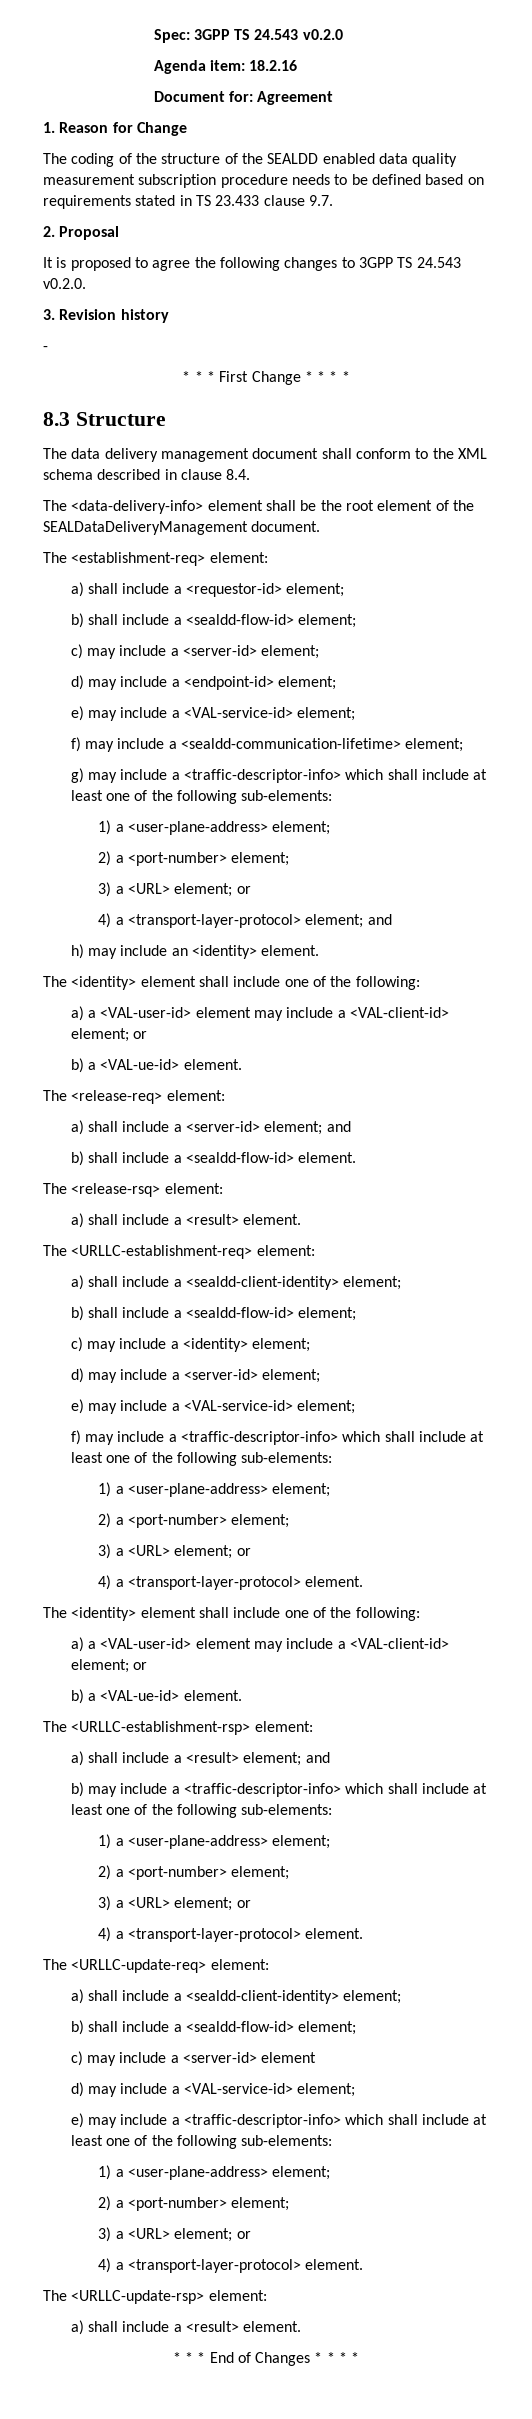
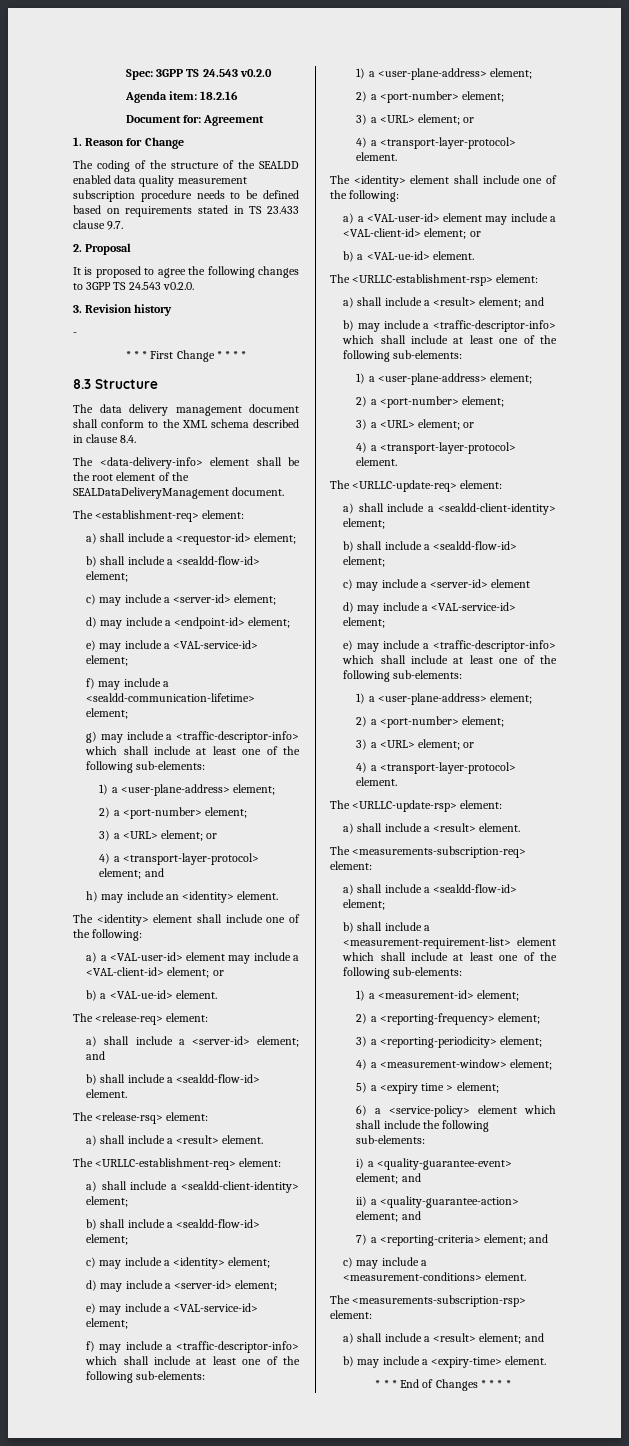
(302, 2326) none -> [330,846,527,858] [330,861,372,870] [343,884,518,895] [343,899,386,910] [343,922,430,933] [343,937,556,949] [342,952,557,961] [343,967,463,979] [356,990,520,1001] [356,1013,541,1025] [356,1036,543,1048] [356,1059,553,1070] [356,1082,499,1094] [356,1105,556,1117] [356,1120,490,1132] [356,1135,426,1144] [356,1158,512,1170] [356,1173,421,1184] [356,1196,519,1208] [356,1211,421,1222] [356,1234,549,1246] [343,1257,427,1269] [343,1272,527,1281] [330,1295,527,1307] [330,1310,372,1319] [343,1333,544,1344] [343,1356,547,1368] // The <measurements-subscription-req> element: // a) shall include a <sealdd-flow-id> element; // b) shall include a <measurement-requirement-list> element which shall include at least one of the following sub-elements: // 1) a <measurement-id> element; // 2) a <reporting-frequency> element; // 3) a <reporting-periodicity> element; // 4) a <measurement-window> element; // 5) a <expiry time > element; // 6) a <service-policy> element which shall include the following sub-elements: // i) a <quality-guarantee-event> element; and // ii) a <quality-guarantee-action> element; and // 7) a <reporting-criteria> element; and // c) may include a <measurement-conditions> element. // The <measurements-subscription-rsp> element: // a) shall include a <result> element; and // b) may include a <expiry-time> element.

